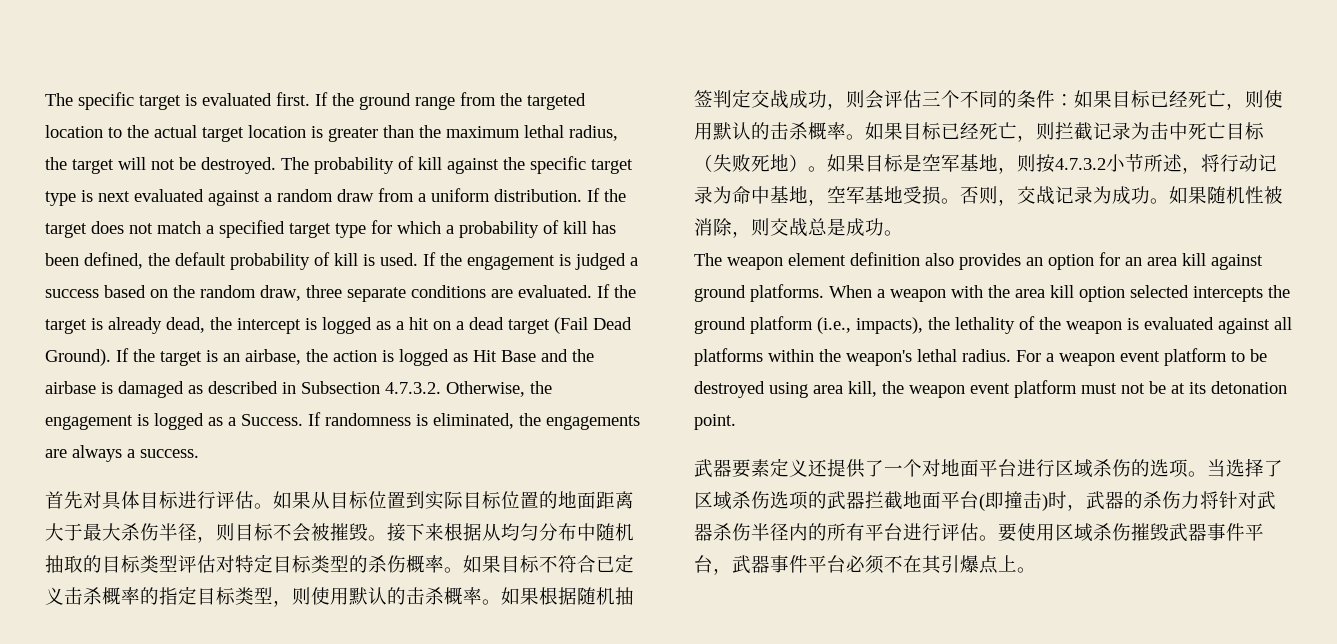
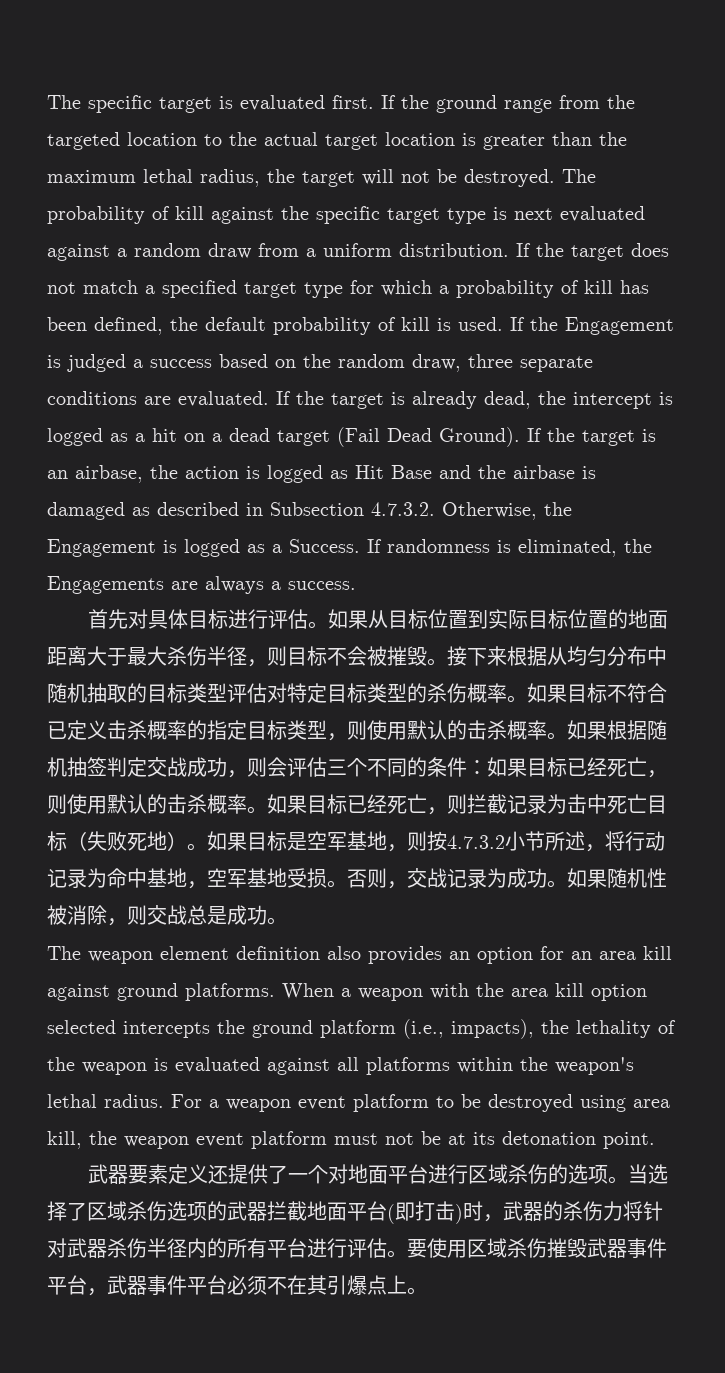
[467,255,555,270] engagement -> [565,317,674,335] Engagement
[45,415,133,430] engagement -> [47,539,156,557] Engagement
[546,415,640,430] engagements -> [47,576,164,594] Engagements
[1004,491,1023,509] 撞 -> [415,1201,435,1221] 打

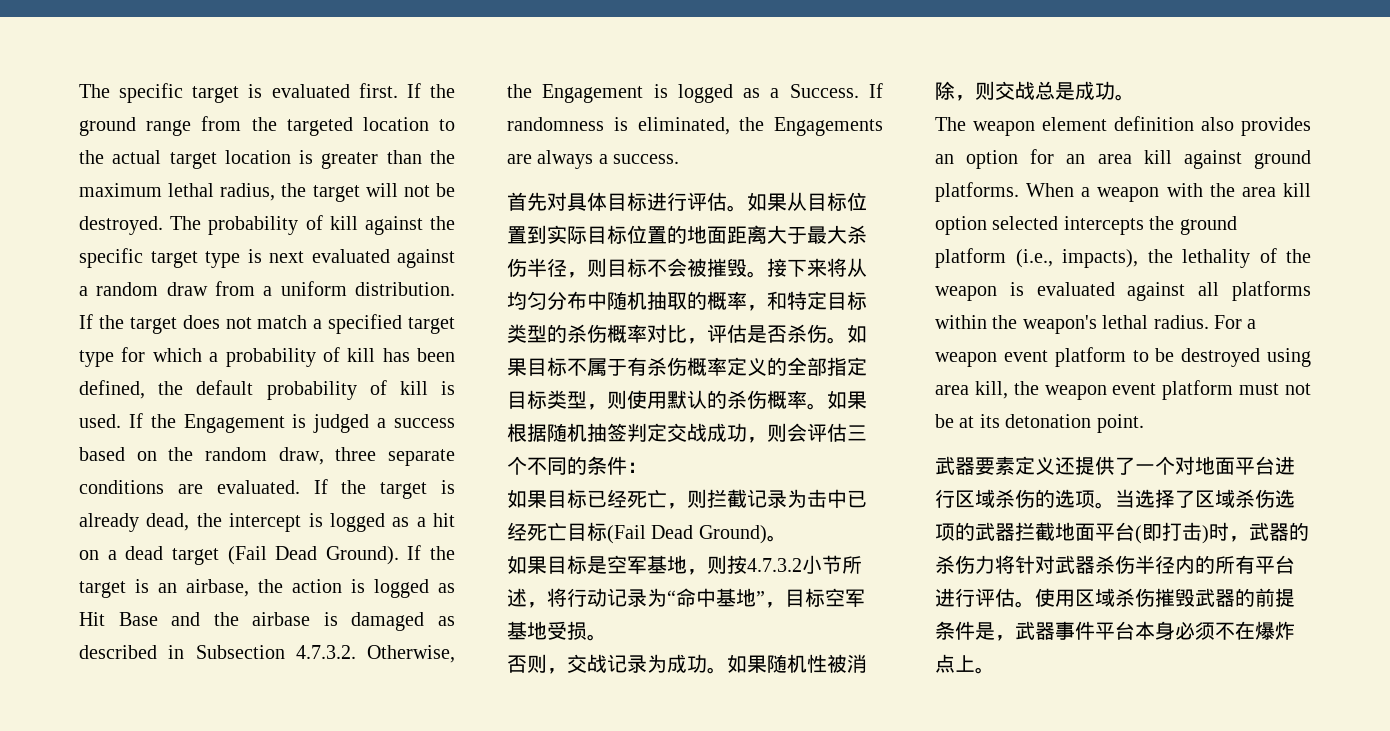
[507,646,547,666] 根据 -> [827,258,847,277] 将
[147,683,287,703] 目标类型评估对 -> [707,291,787,311] 概率，和
[507,683,667,703] [47,720,207,740] 。如果目标不符合已定义击杀概率的 -> [647,324,867,344] [507,357,827,376] 对比，评估是否杀伤。如果目标不属于有杀伤概率定义的全部
[467,720,507,740] 击杀 -> [727,390,767,409] 杀伤
[487,757,667,778] [47,794,267,814] 如果目标已经死亡，则使用默认的击杀概率。 -> (647, 467) //
(607, 804) none -> [847,490,867,508] [507,522,527,541] 已经
[67,831,207,851] （失败死地）。 -> [607,525,787,544] (Fail Dead Ground)。 //
(107, 878) none -> [667,590,676,605] “
[187,881,207,889] ， -> [756,588,825,608] ”，目标
(347, 884) none -> (607, 637) //
[407,1239,427,1258] 要 -> (1035, 604) none
[627,1238,667,1258] [47,1275,87,1295] 事件平台 -> [1235,588,1295,607] [935,621,995,640] 的前提条件是
(227, 1285) none -> [1135,621,1175,640] 本身
[307,1275,367,1296] 其引爆 -> [1255,621,1295,640] 爆炸

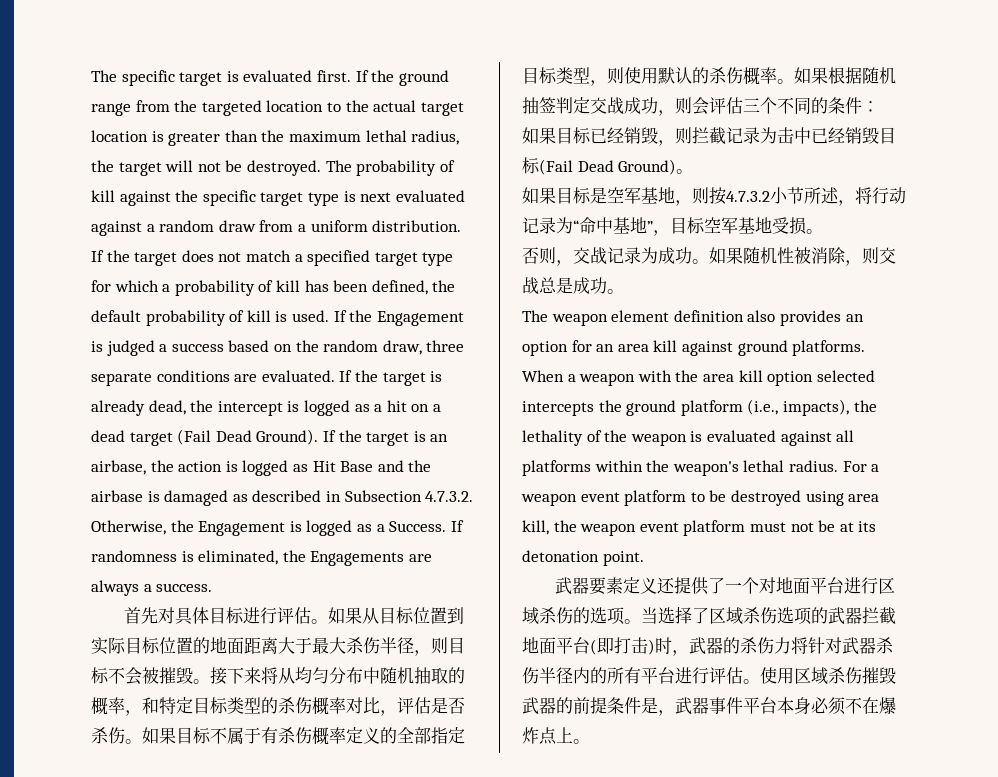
[627,489,667,508] 死亡 -> [624,127,658,144] 销毁
[527,522,567,541] 死亡 -> [845,127,879,144] 销毁

